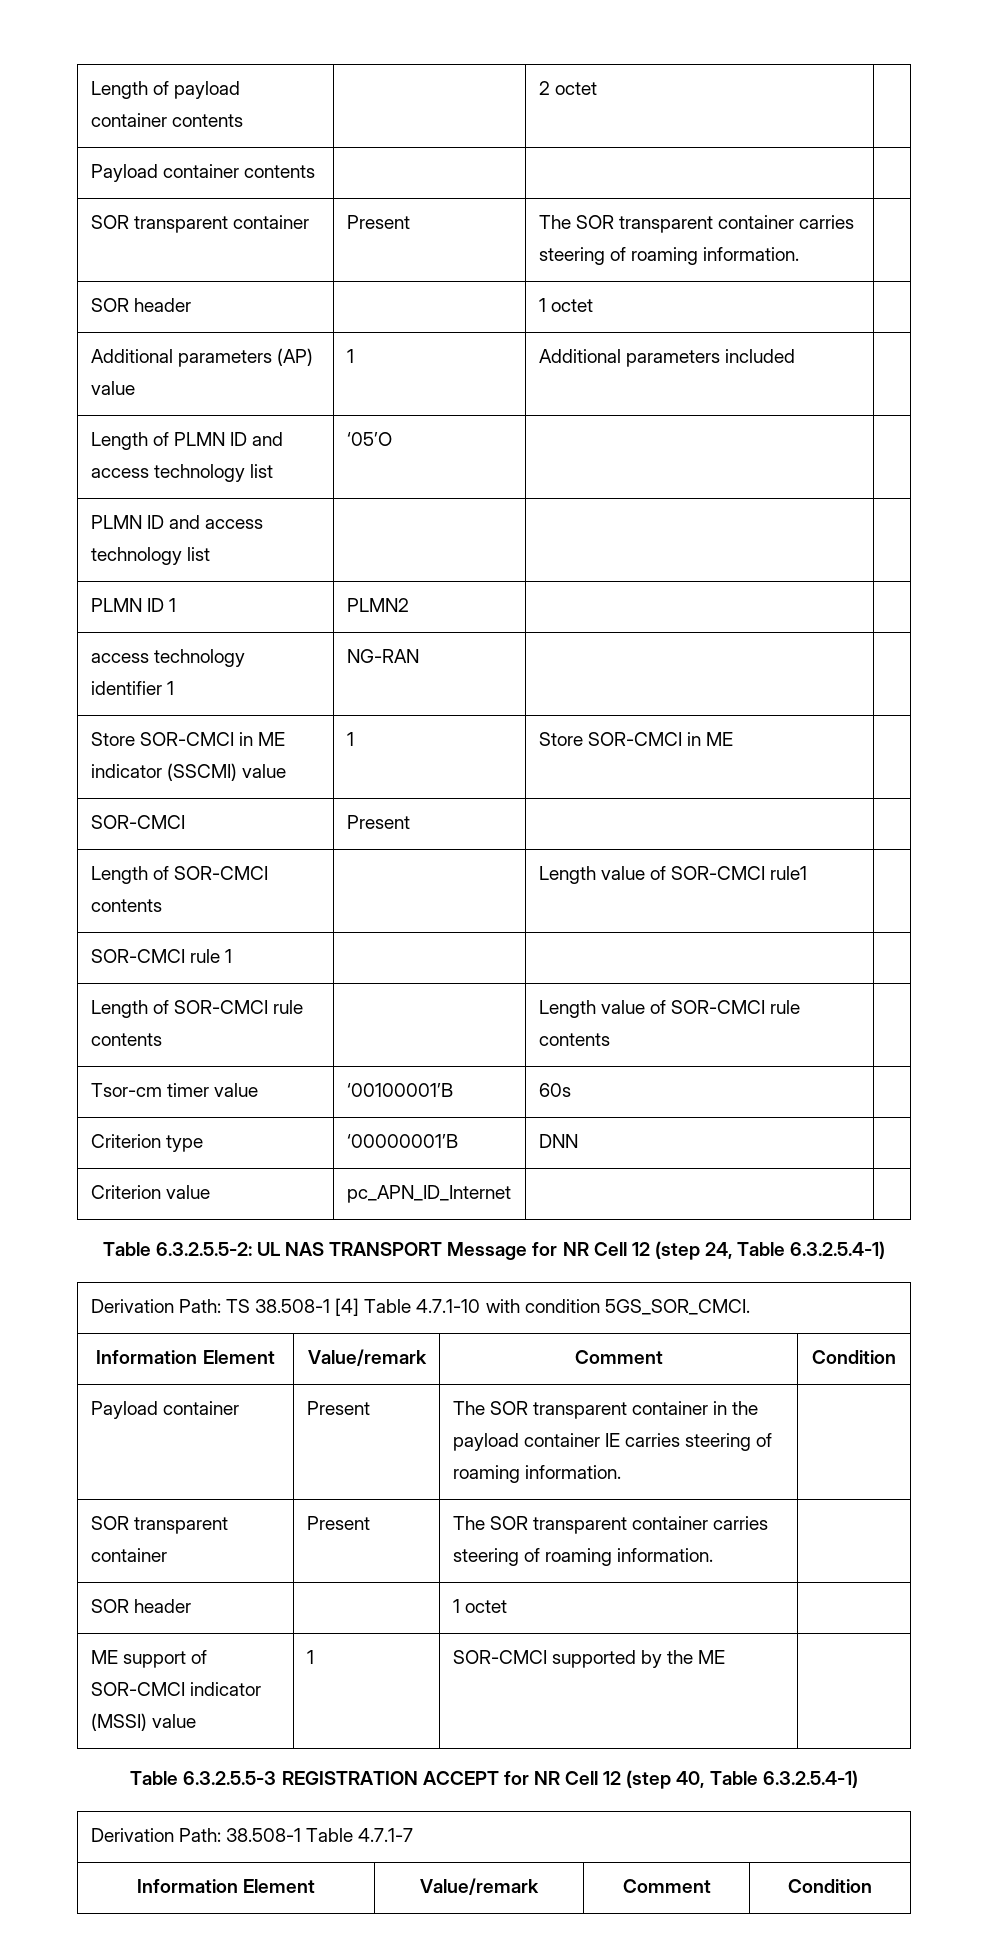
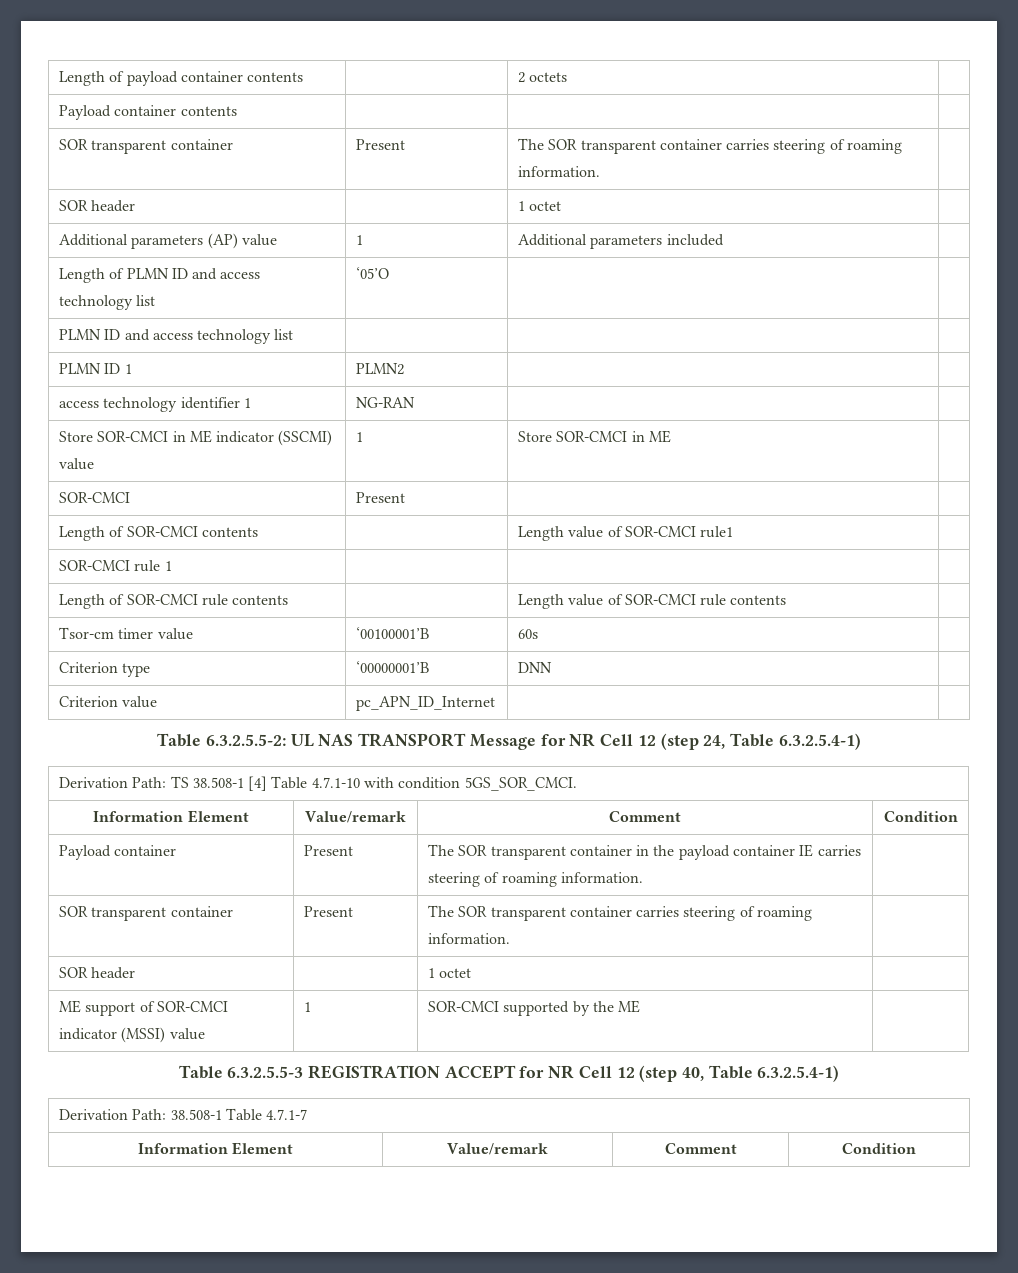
[554,82,597,95] octet -> [529,72,568,82] octets

